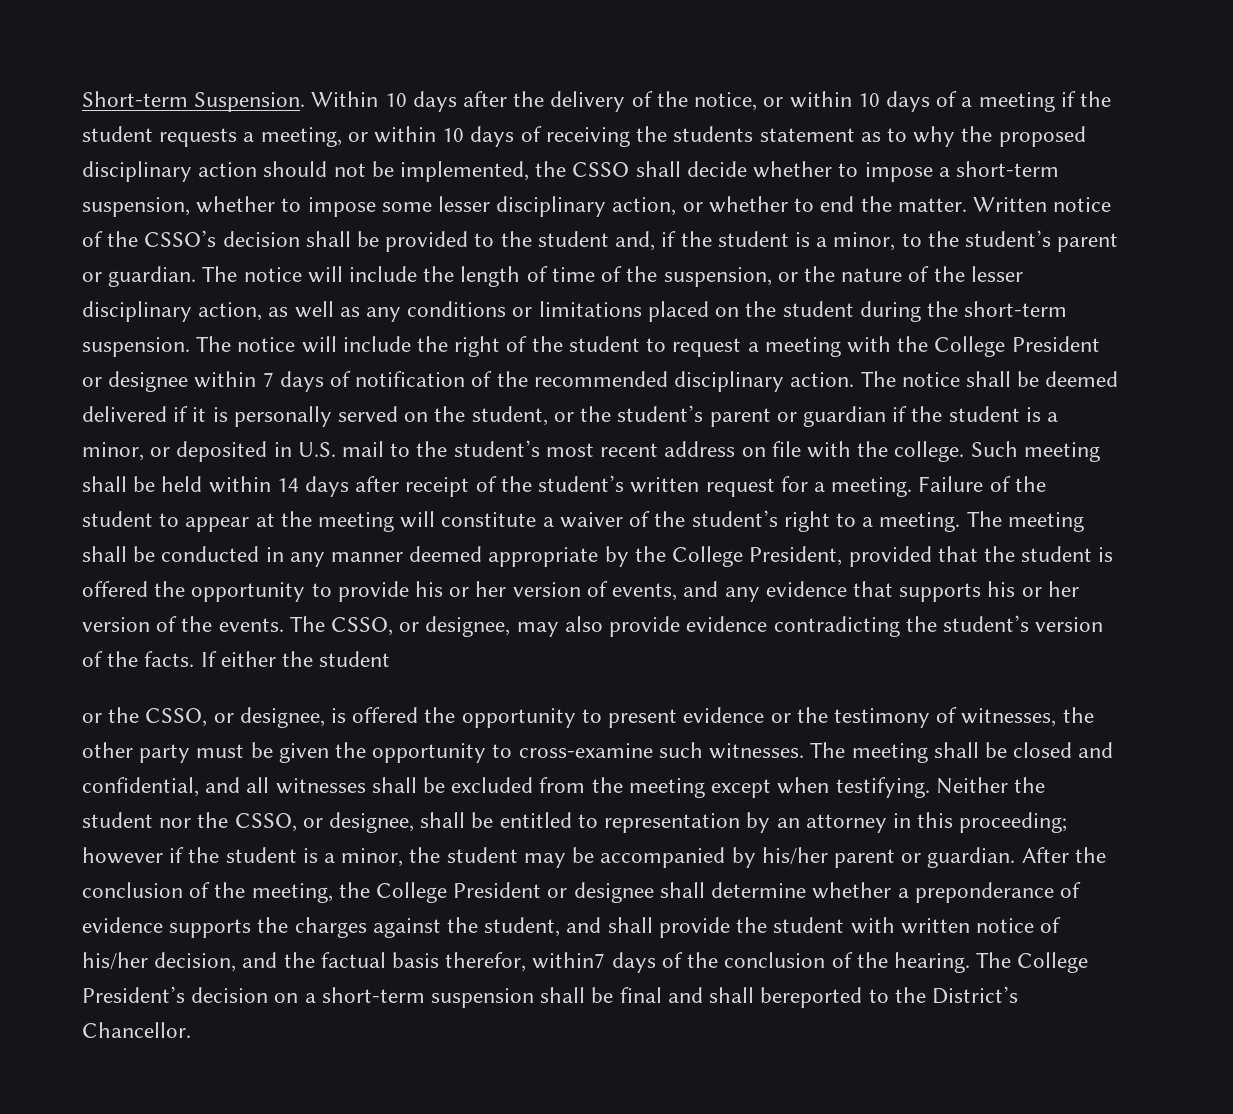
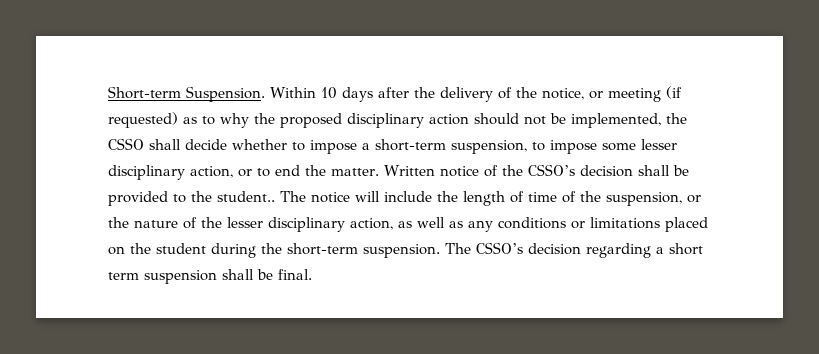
[789,91,1111,112] [82,126,855,147] within 10 days of a meeting if the student requests a meeting, or within 10 days of receiving the students statement -> [608,86,682,102] [108,112,178,128] meeting (if requested)
[196,196,276,213] whether -> (527, 147) none
[708,196,788,213] whether -> (252, 173) none
[537,230,1119,252] [82,266,197,287] student and, if the student is a minor, to the student’s parent or guardian. -> [217,191,275,202] student..
[237,336,1100,357] [82,371,1119,392] [82,405,1058,427] [82,440,1100,462] [82,475,1046,497] [82,510,1084,532] [82,546,1114,567] [82,581,1079,602] [82,615,1104,637] [82,651,391,667] [82,707,1094,728] [82,742,1114,763] [82,777,1045,798] [82,812,1068,833] [82,847,1106,868] [82,882,1081,903] [82,917,1062,938] [82,952,1089,973] [82,986,1018,1008] [82,1022,191,1038] notice will include the right of the student to request a meeting with the College President or designee within 7 days of notification of the recommended disciplinary action. The notice shall be deemed delivered if it is personally served on the student, or the student’s parent or guardian if the student is a minor, or deposited in U.S. mail to the student’s most recent address on file with the college. Such meeting shall be held within 14 days after receipt of the student’s written request for a meeting. Failure of the student to appear at the meeting will constitute a waiver of the student’s right to a meeting. The meeting shall be conducted in any manner deemed appropriate by the College President, provided that the student is offered the opportunity to provide his or her version of events, and any evidence that supports his or her version of the events. The CSSO, or designee, may also provide evidence contradicting the student’s version of the facts. If either the student // or the CSSO, or designee, is offered the opportunity to present evidence or the testimony of witnesses, the other party must be given the opportunity to cross-examine such witnesses. The meeting shall be closed and confidential, and all witnesses shall be excluded from the meeting except when testifying. Neither the student nor the CSSO, or designee, shall be entitled to representation by an attorney in this proceeding; however if the student is a minor, the student may be accompanied by his/her parent or guardian. After the conclusion of the meeting, the College President or designee shall determine whether a preponderance of evidence supports the charges against the student, and shall provide the student with written notice of his/her decision, and the factual basis therefor, within7 days of the conclusion of the hearing. The College President’s decision on a short-term suspension shall be final and shall bereported to the District’s Chancellor. -> [476,242,703,258] [108,269,312,284] CSSO’s decision regarding a short term suspension shall be final.

